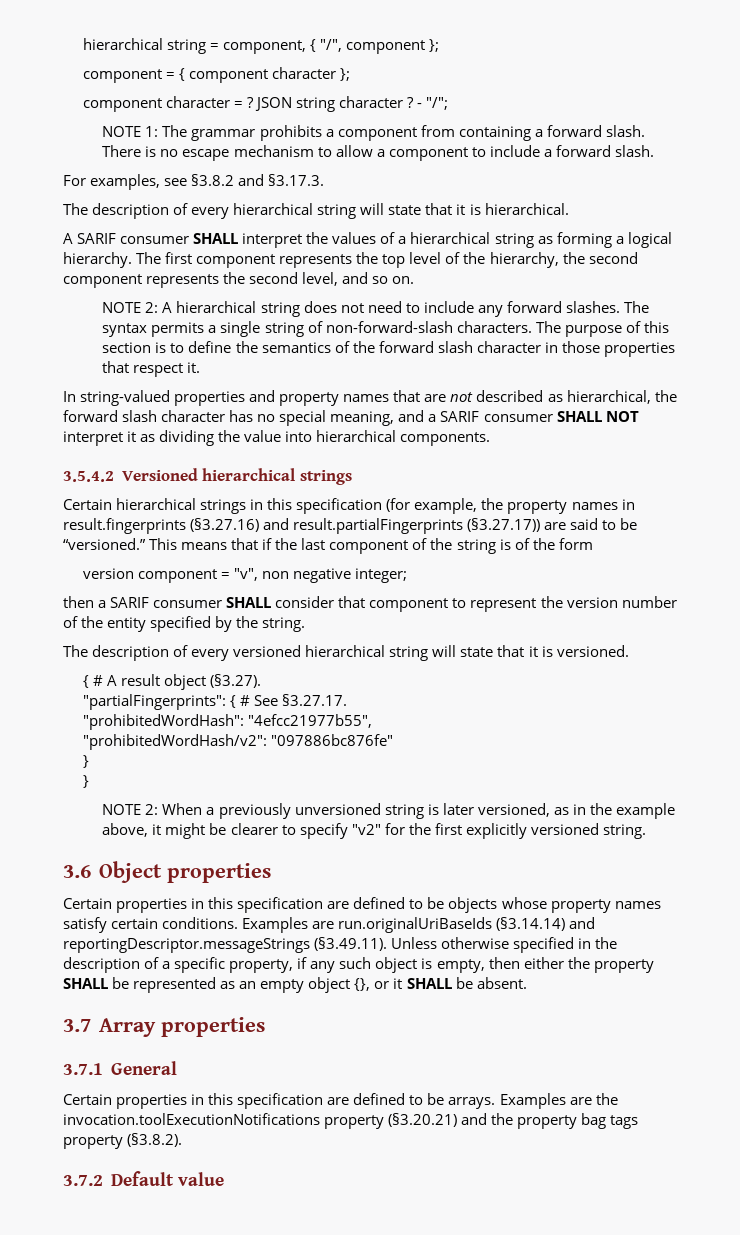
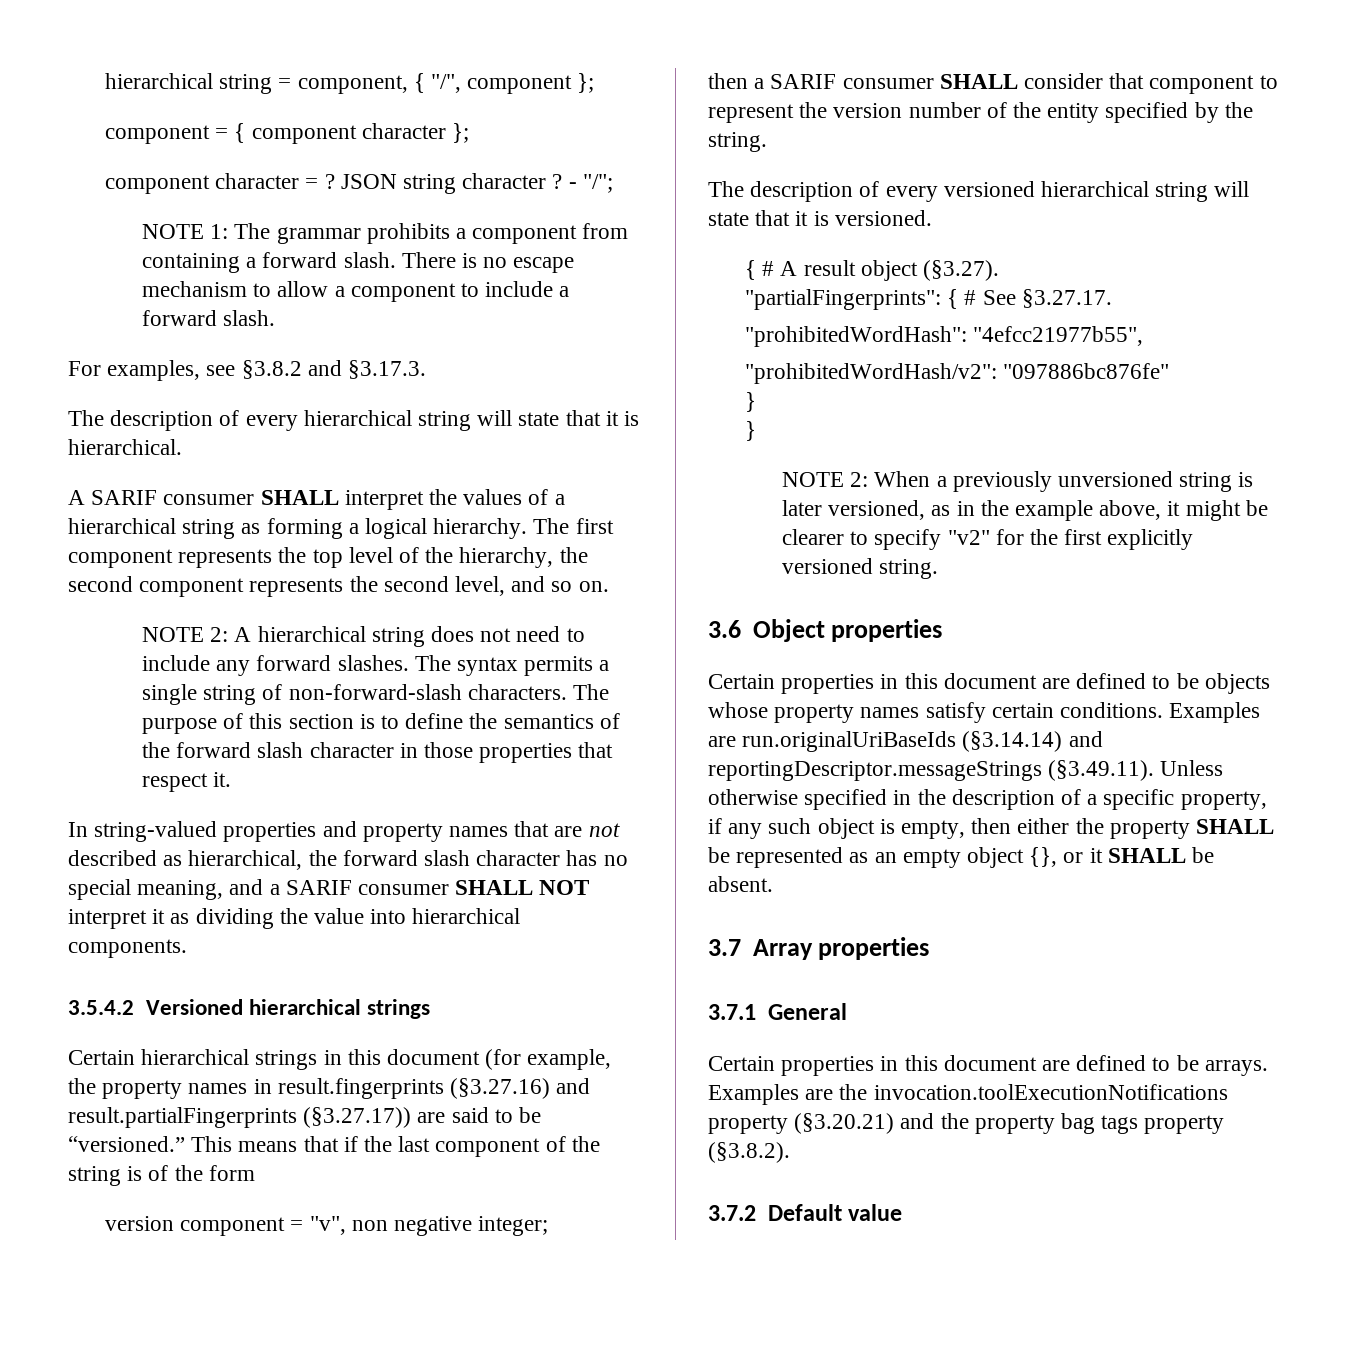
[296,498,383,514] specification -> [387,1049,481,1065] document
[237,897,324,913] specification -> [943,673,1037,689] document
[237,1093,324,1109] specification -> [943,1055,1037,1071] document

